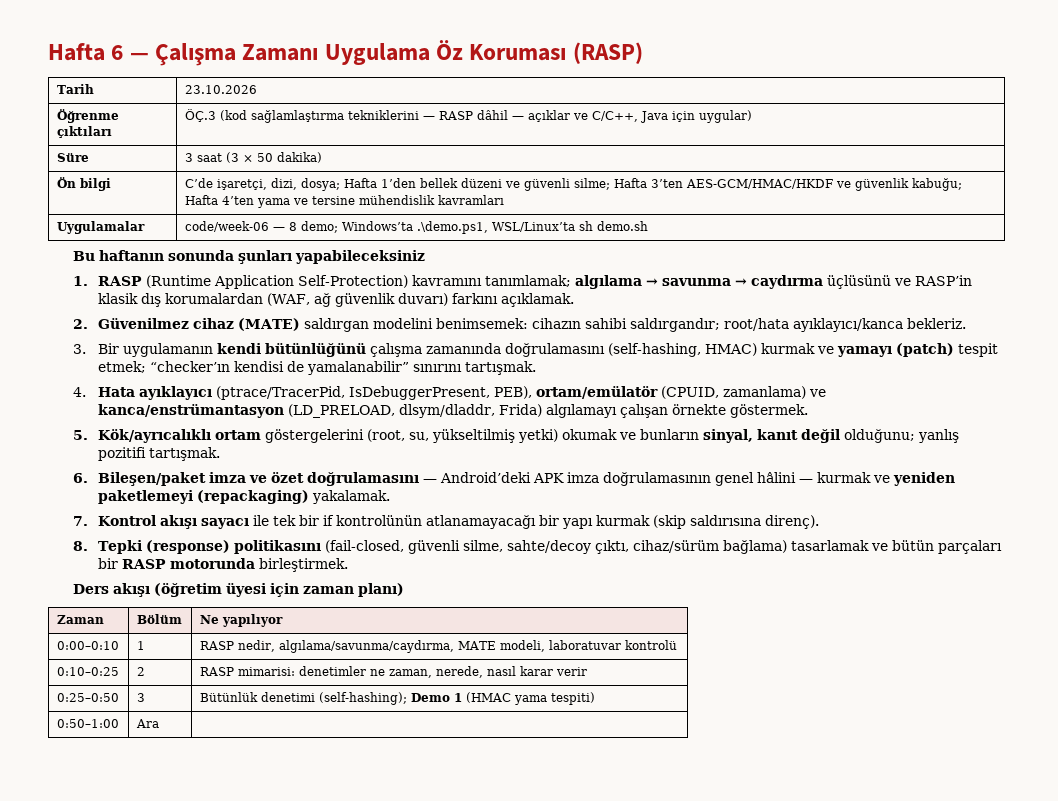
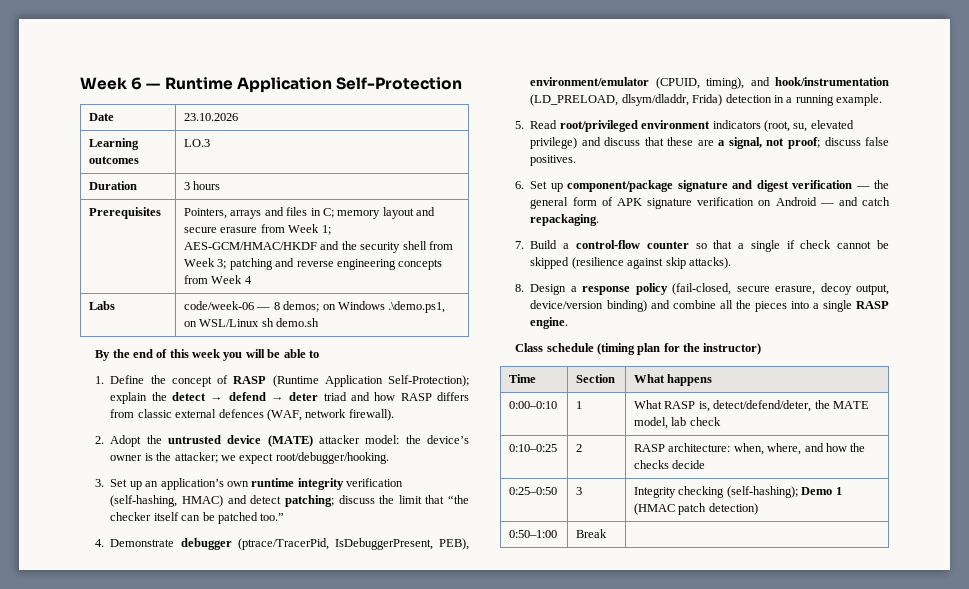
[48,43,105,61] Hafta -> [80,77,127,90] Week
[155,40,643,66] [56,84,94,94] [184,85,257,94] [56,109,119,123] [56,126,112,138] [184,109,752,123] [56,153,89,162] [184,152,322,163] [56,177,111,191] [184,178,962,191] [184,195,504,208] [56,221,145,234] [184,221,648,234] [73,250,426,264] [73,275,973,289] [98,293,575,307] [73,318,967,332] [73,343,999,357] [98,361,537,375] Çalışma Zamanı Uygulama Öz Koruması (RASP) // Tarih | 23.10.2026 // Öğrenme çıktıları | ÖÇ.3 (kod sağlamlaştırma tekniklerini — RASP dâhil — açıklar ve C/C++, Java için uygular) // Süre | 3 saat (3 × 50 dakika) // Ön bilgi | C’de işaretçi, dizi, dosya; Hafta 1’den bellek düzeni ve güvenli silme; Hafta 3’ten AES-GCM/HMAC/HKDF ve güvenlik kabuğu; Hafta 4’ten yama ve tersine mühendislik kavramları // Uygulamalar | code/week-06 — 8 demo; Windows’ta .\demo.ps1, WSL/Linux’ta sh demo.sh // Bu haftanın sonunda şunları yapabileceksiniz // 1. RASP (Runtime Application Self-Protection) kavramını tanımlamak; algılama → savunma → caydırma üçlüsünü ve RASP’in klasik dış korumalardan (WAF, ağ güvenlik duvarı) farkını açıklamak. // 2. Güvenilmez cihaz (MATE) saldırgan modelini benimsemek: cihazın sahibi saldırgandır; root/hata ayıklayıcı/kanca bekleriz. // 3. Bir uygulamanın kendi bütünlüğünü çalışma zamanında doğrulamasını (self-hashing, HMAC) kurmak ve yamayı (patch) tespit etmek; “checker’ın kendisi de yamalanabilir” sınırını tartışmak. -> [164,77,462,93] [89,113,115,121] [184,113,239,121] [89,138,140,150] [89,156,140,164] [184,139,211,147] [89,181,138,190] [184,181,221,190] [89,207,162,219] [184,207,436,219] [184,224,331,235] [184,241,453,253] [184,258,443,270] [184,275,252,284] [89,301,116,310] [184,301,446,313] [184,318,320,327] [95,349,319,361] [95,375,469,387] [110,392,469,404] [110,409,394,421] [95,435,469,447] [110,452,389,464] [95,478,404,490] [110,495,469,507] [110,512,285,524] Runtime Application Self-Protection // Date | 23.10.2026 // Learning outcomes | LO.3 // Duration | 3 hours // Prerequisites | Pointers, arrays and files in C; memory layout and secure erasure from Week 1; AES-GCM/HMAC/HKDF and the security shell from Week 3; patching and reverse engineering concepts from Week 4 // Labs | code/week-06 — 8 demos; on Windows .\demo.ps1, on WSL/Linux sh demo.sh // By the end of this week you will be able to // 1. Define the concept of RASP (Runtime Application Self-Protection); explain the detect → defend → deter triad and how RASP differs from classic external defences (WAF, network firewall). // 2. Adopt the untrusted device (MATE) attacker model: the device’s owner is the attacker; we expect root/debugger/hooking. // 3. Set up an application’s own runtime integrity verification (self-hashing, HMAC) and detect patching; discuss the limit that “the checker itself can be patched too.”
[98,386,213,400] Hata ayıklayıcı -> [110,538,232,550] Demonstrate debugger
[536,386,827,399] [98,404,809,418] [73,429,960,443] [98,447,221,461] [73,472,956,486] [98,490,391,504] [73,515,820,529] [73,540,1003,554] [98,558,349,572] [73,583,405,597] [56,615,104,624] [136,614,182,624] [199,614,283,627] [56,641,119,650] [136,641,145,650] [199,640,677,653] [56,667,119,676] [136,667,145,676] [199,666,587,678] ortam/emülatör (CPUID, zamanlama) ve kanca/enstrümantasyon (LD_PRELOAD, dlsym/dladdr, Frida) algılamayı çalışan örnekte göstermek. // 5. Kök/ayrıcalıklı ortam göstergelerini (root, su, yükseltilmiş yetki) okumak ve bunların sinyal, kanıt değil olduğunu; yanlış pozitifi tartışmak. // 6. Bileşen/paket imza ve özet doğrulamasını — Android’deki APK imza doğrulamasının genel hâlini — kurmak ve yeniden paketlemeyi (repackaging) yakalamak. // 7. Kontrol akışı sayacı ile tek bir if kontrolünün atlanamayacağı bir yapı kurmak (skip saldırısına direnç). // 8. Tepki (response) politikasını (fail-closed, güvenli silme, sahte/decoy çıktı, cihaz/sürüm bağlama) tasarlamak ve bütün parçaları bir RASP motorunda birleştirmek. // Ders akışı (öğretim üyesi için zaman planı) // Zaman | Bölüm | Ne yapılıyor // 0:00–0:10 | 1 | RASP nedir, algılama/savunma/caydırma, MATE modeli, laboratuvar kontrolü // 0:10–0:25 | 2 | RASP mimarisi: denetimler ne zaman, nerede, nasıl karar verir -> [530,77,889,89] [530,94,883,106] [515,120,854,132] [530,137,889,149] [530,155,577,166] [515,180,889,192] [530,197,890,209] [530,214,600,226] [515,240,889,252] [530,257,731,269] [515,283,889,295] [530,300,889,312] [530,317,569,329] [515,343,762,355] [509,374,537,383] [576,374,616,383] [634,374,713,386] [509,401,558,409] [576,401,583,409] [634,400,869,412] [634,417,721,429] [509,444,558,452] [576,444,583,452] [634,443,866,455] [634,460,706,469] environment/emulator (CPUID, timing), and hook/instrumentation (LD_PRELOAD, dlsym/dladdr, Frida) detection in a running example. // 5. Read root/privileged environment indicators (root, su, elevated privilege) and discuss that these are a signal, not proof; discuss false positives. // 6. Set up component/package signature and digest verification — the general form of APK signature verification on Android — and catch repackaging. // 7. Build a control-flow counter so that a single if check cannot be skipped (resilience against skip attacks). // 8. Design a response policy (fail-closed, secure erasure, decoy output, device/version binding) and combine all the pieces into a single RASP engine. // Class schedule (timing plan for the instructor) // Time | Section | What happens // 0:00–0:10 | 1 | What RASP is, detect/defend/deter, the MATE model, lab check // 0:10–0:25 | 2 | RASP architecture: when, where, and how the checks decide
[199,692,315,702] Bütünlük denetimi -> [634,486,725,498] Integrity checking
[513,692,595,705] yama tespiti) -> [678,503,758,515] patch detection)
[135,719,159,728] Ara -> [576,529,608,538] Break

